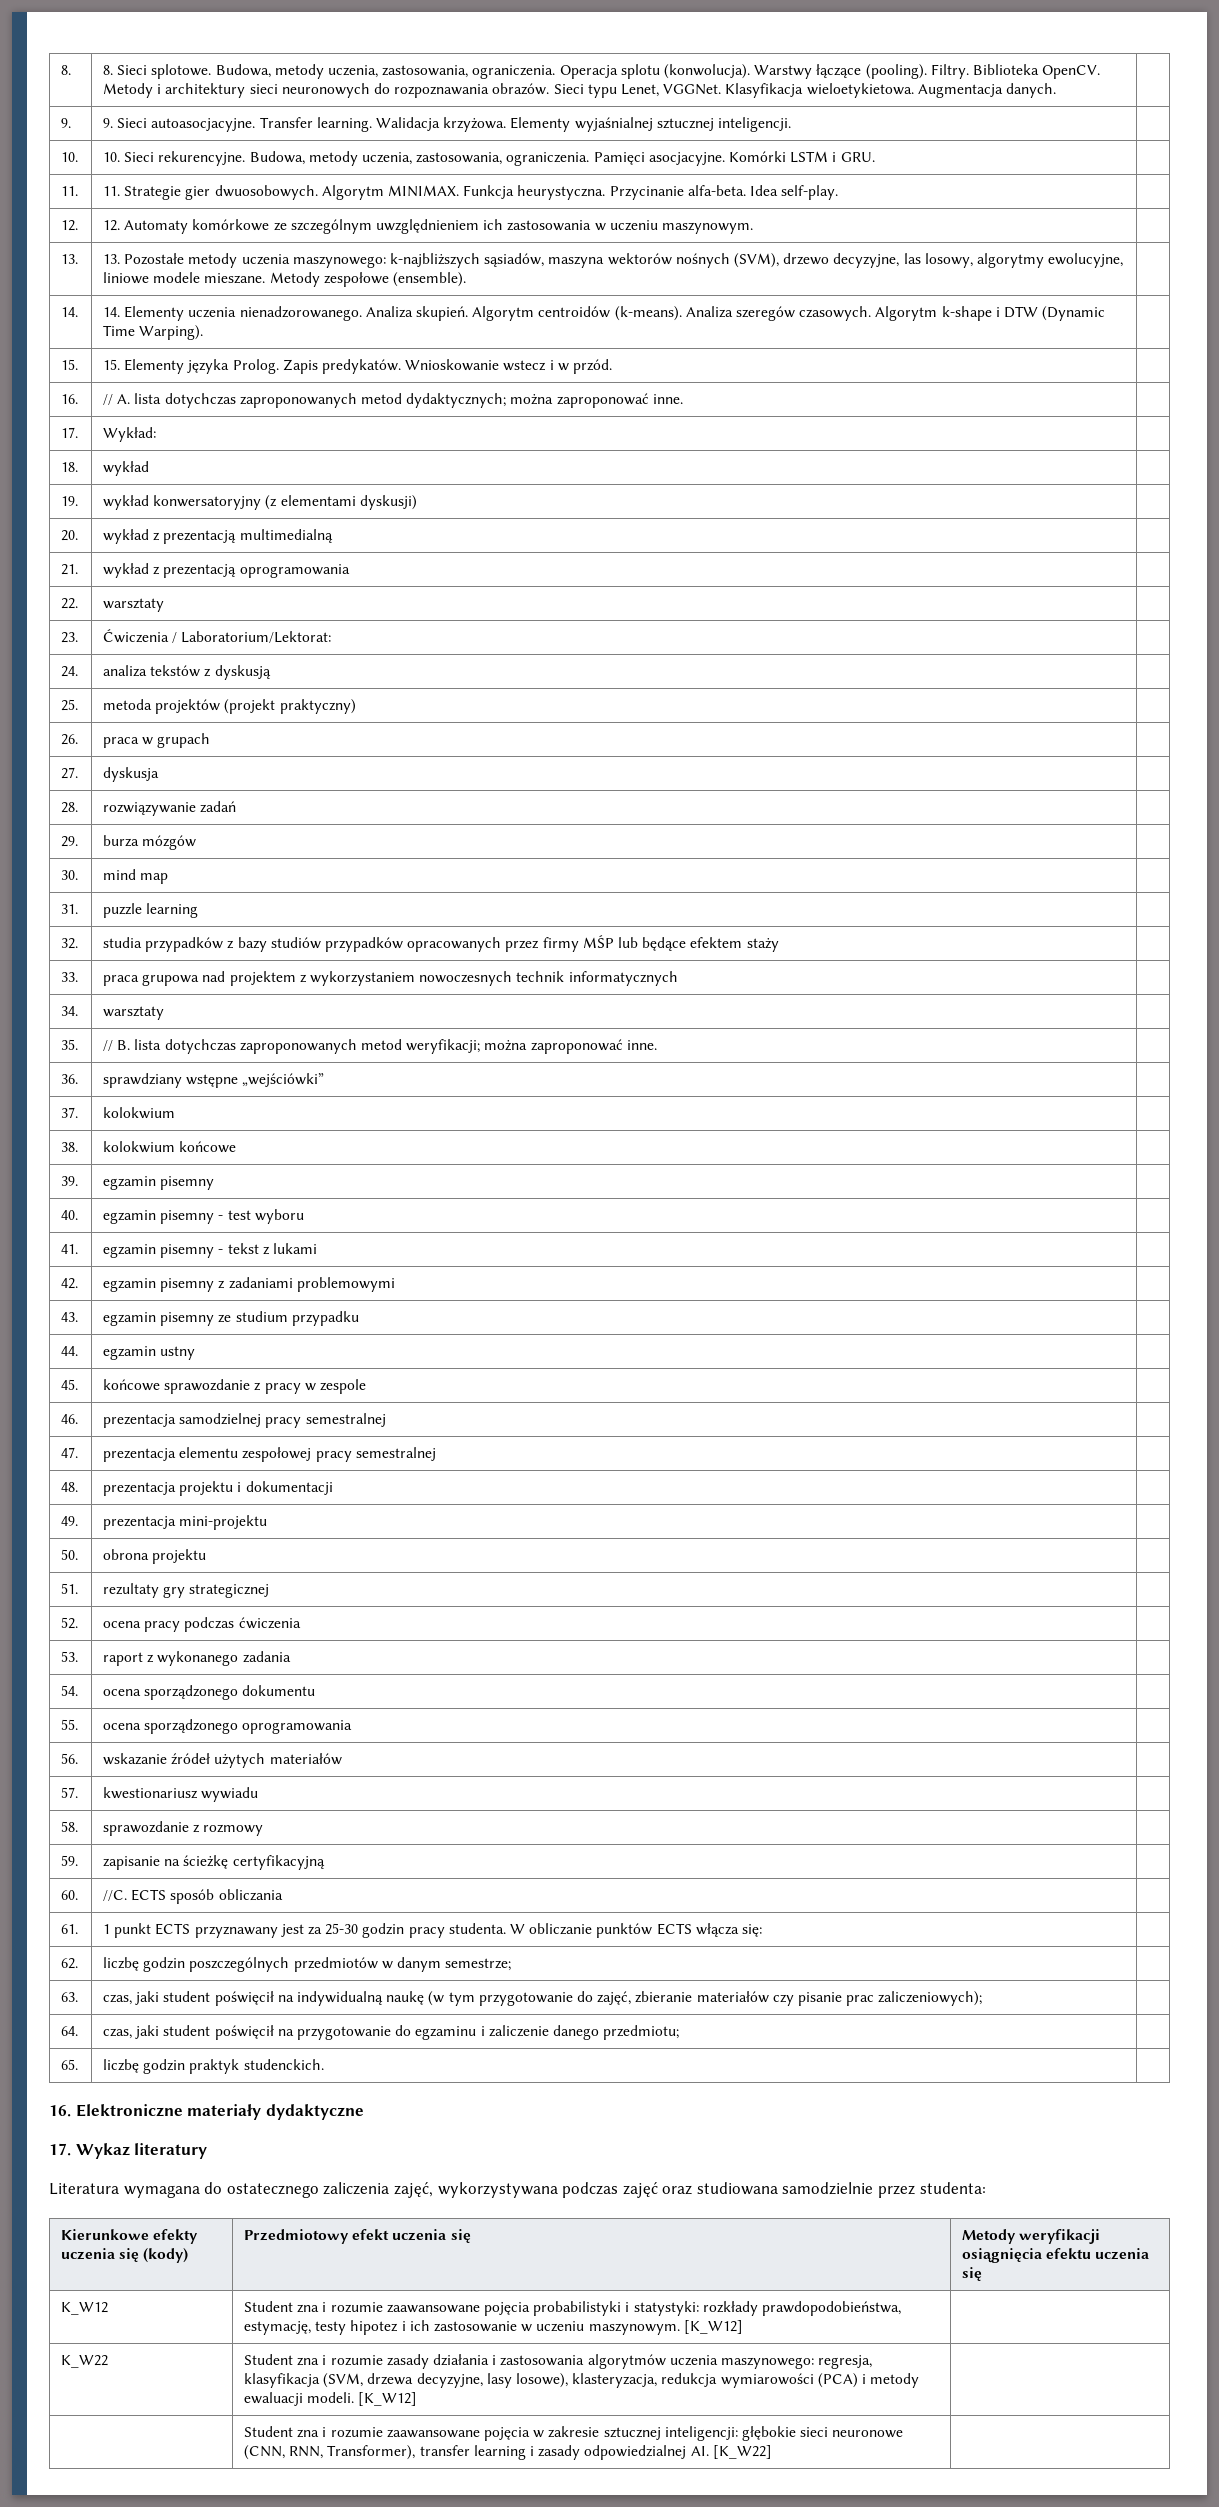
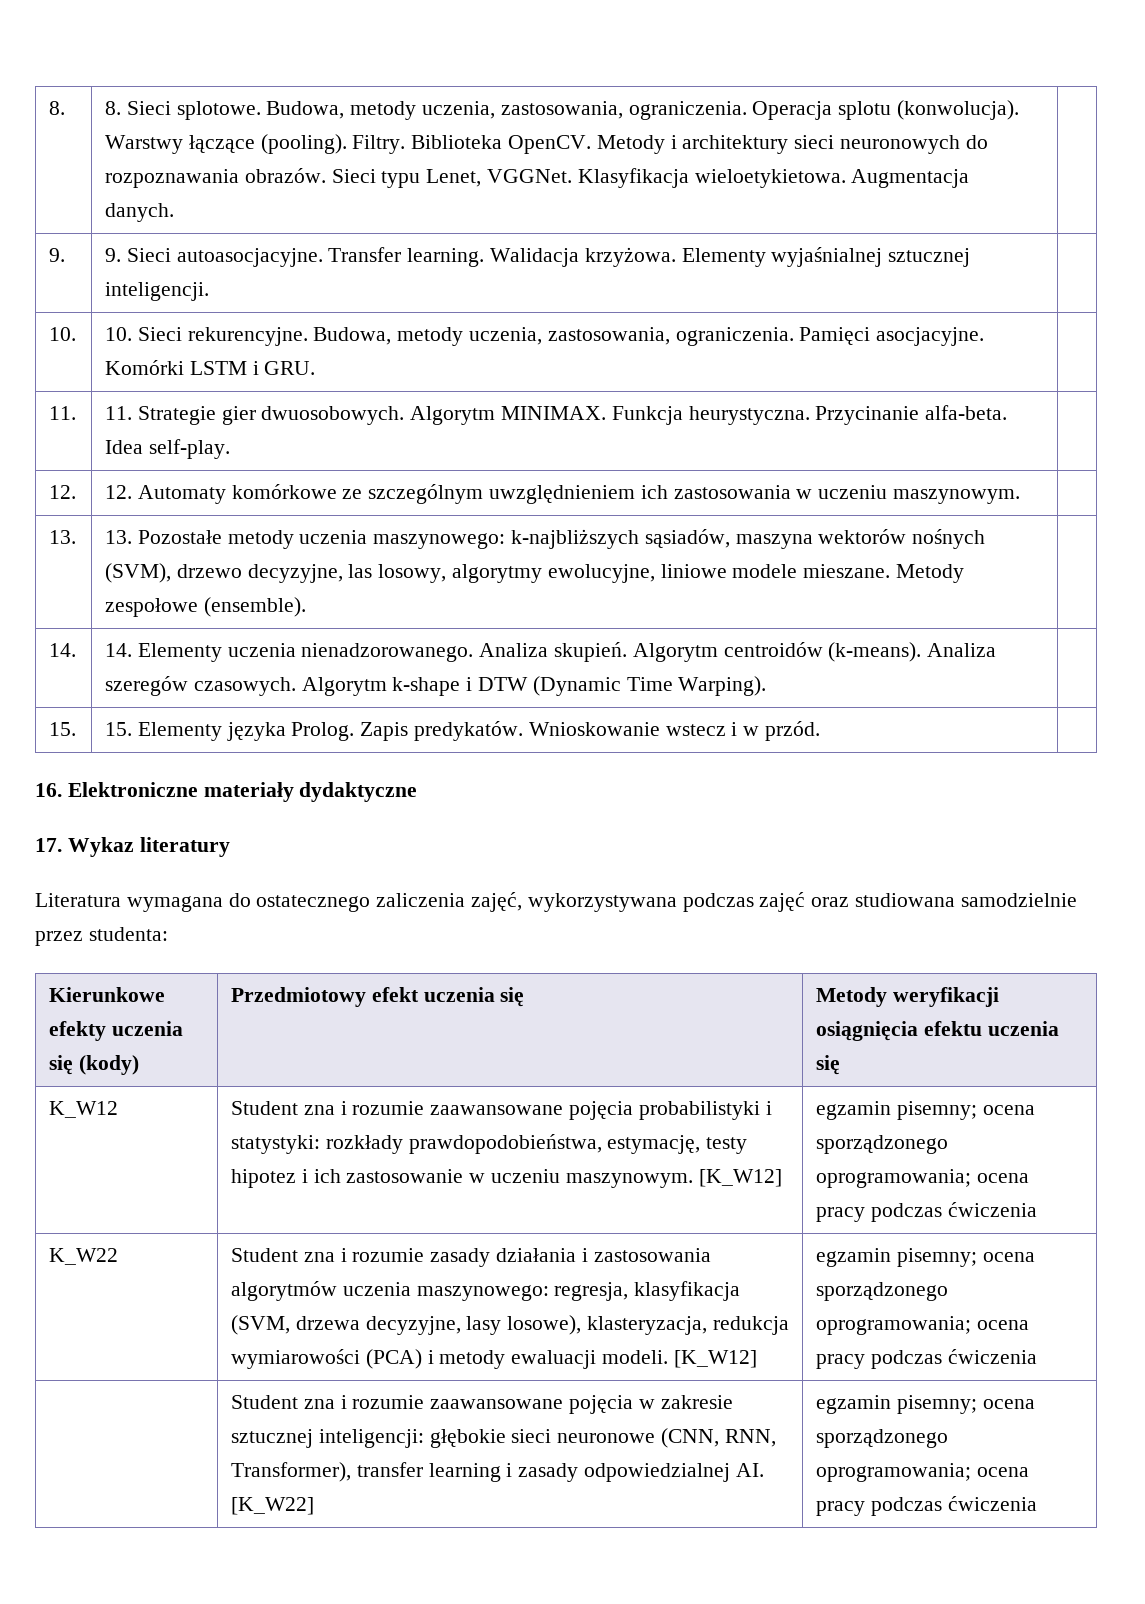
[61,394,79,404] [103,393,683,408] [61,427,79,438] [103,427,157,442] [61,462,79,472] [103,461,150,476] [61,496,79,506] [103,495,417,510] [61,530,79,541] [103,529,333,544] [61,564,79,575] [103,563,350,578] [61,598,79,609] [103,598,165,612] [61,632,79,643] [103,629,332,643] [61,666,79,677] [103,665,271,680] [61,699,79,711] [103,699,356,714] [61,734,79,745] [103,733,211,748] [61,767,79,779] [103,767,160,782] [61,802,79,813] [103,801,237,816] [61,836,79,847] [103,835,197,850] [61,870,79,880] [103,869,169,884] [61,904,79,914] [103,903,199,918] [61,938,79,949] [103,935,779,952] [61,972,79,982] [103,971,678,986] [61,1006,79,1016] [103,1006,165,1020] [61,1039,79,1050] [103,1039,657,1054] [61,1074,79,1084] [103,1073,325,1088] [61,1107,79,1118] [103,1107,176,1119] [61,1142,79,1152] [103,1141,237,1153] [61,1176,79,1186] [103,1176,215,1190] [61,1210,79,1220] [103,1209,304,1224] [61,1244,79,1254] [103,1243,318,1258] [61,1278,79,1289] [103,1277,395,1292] [61,1312,79,1322] [103,1311,359,1326] [61,1346,79,1356] [103,1346,196,1360] [61,1379,79,1390] [103,1379,367,1394] [61,1414,79,1424] [103,1413,386,1428] [61,1447,79,1458] [103,1447,436,1462] [61,1482,79,1492] [103,1481,333,1496] [61,1516,79,1526] [103,1515,268,1530] [61,1549,79,1560] [103,1549,207,1564] [61,1583,79,1594] [103,1583,270,1598] [61,1617,79,1629] [103,1617,301,1632] [61,1651,79,1662] [103,1651,291,1666] [61,1685,79,1696] [103,1685,316,1700] [61,1719,79,1730] [103,1719,353,1734] [61,1753,79,1764] [103,1753,342,1768] [61,1787,79,1798] [103,1787,259,1802] [61,1821,79,1832] [103,1821,264,1836] [61,1855,79,1866] [103,1855,325,1870] [61,1890,79,1900] [103,1889,283,1904] [61,1924,79,1934] [103,1923,762,1938] [61,1958,79,1969] [103,1957,512,1972] [61,1992,79,2002] [103,1991,983,2006] [61,2026,79,2036] [103,2025,680,2040] [61,2059,79,2070] [103,2059,324,2074] // 16. | // A. lista dotychczas zaproponowanych metod dydaktycznych; można zaproponować inne. | // 17. | Wykład: | // 18. | wykład | // 19. | wykład konwersatoryjny (z elementami dyskusji) | // 20. | wykład z prezentacją multimedialną | // 21. | wykład z prezentacją oprogramowania | // 22. | warsztaty | // 23. | Ćwiczenia / Laboratorium/Lektorat: | // 24. | analiza tekstów z dyskusją | // 25. | metoda projektów (projekt praktyczny) | // 26. | praca w grupach | // 27. | dyskusja | // 28. | rozwiązywanie zadań | // 29. | burza mózgów | // 30. | mind map | // 31. | puzzle learning | // 32. | studia przypadków z bazy studiów przypadków opracowanych przez firmy MŚP lub będące efektem staży | // 33. | praca grupowa nad projektem z wykorzystaniem nowoczesnych technik informatycznych | // 34. | warsztaty | // 35. | // B. lista dotychczas zaproponowanych metod weryfikacji; można zaproponować inne. | // 36. | sprawdziany wstępne „wejściówki” | // 37. | kolokwium | // 38. | kolokwium końcowe | // 39. | egzamin pisemny | // 40. | egzamin pisemny - test wyboru | // 41. | egzamin pisemny - tekst z lukami | // 42. | egzamin pisemny z zadaniami problemowymi | // 43. | egzamin pisemny ze studium przypadku | // 44. | egzamin ustny | // 45. | końcowe sprawozdanie z pracy w zespole | // 46. | prezentacja samodzielnej pracy semestralnej | // 47. | prezentacja elementu zespołowej pracy semestralnej | // 48. | prezentacja projektu i dokumentacji | // 49. | prezentacja mini-projektu | // 50. | obrona projektu | // 51. | rezultaty gry strategicznej | // 52. | ocena pracy podczas ćwiczenia | // 53. | raport z wykonanego zadania | // 54. | ocena sporządzonego dokumentu | // 55. | ocena sporządzonego oprogramowania | // 56. | wskazanie źródeł użytych materiałów | // 57. | kwestionariusz wywiadu | // 58. | sprawozdanie z rozmowy | // 59. | zapisanie na ścieżkę certyfikacyjną | // 60. | //C. ECTS sposób obliczania | // 61. | 1 punkt ECTS przyznawany jest za 25-30 godzin pracy studenta. W obliczanie punktów ECTS włącza się: | // 62. | liczbę godzin poszczególnych przedmiotów w danym semestrze; | // 63. | czas, jaki student poświęcił na indywidualną naukę (w tym przygotowanie do zajęć, zbieranie materiałów czy pisanie prac zaliczeniowych); | // 64. | czas, jaki student poświęcił na przygotowanie do egzaminu i zaliczenie danego przedmiotu; | // 65. | liczbę godzin praktyk studenckich. | -> (821, 731) none
(743, 2327) none -> [816,1101,1035,1120] [816,1135,949,1154] [816,1169,1029,1188] [816,1202,1037,1222] egzamin pisemny; ocena sporządzonego oprogramowania; ocena pracy podczas ćwiczenia
(418, 2399) none -> [816,1248,1035,1267] [816,1282,949,1301] [816,1316,1029,1335] [816,1349,1037,1369] egzamin pisemny; ocena sporządzonego oprogramowania; ocena pracy podczas ćwiczenia
(772, 2452) none -> [816,1395,1035,1414] [816,1429,949,1448] [816,1463,1029,1482] [816,1496,1037,1516] egzamin pisemny; ocena sporządzonego oprogramowania; ocena pracy podczas ćwiczenia

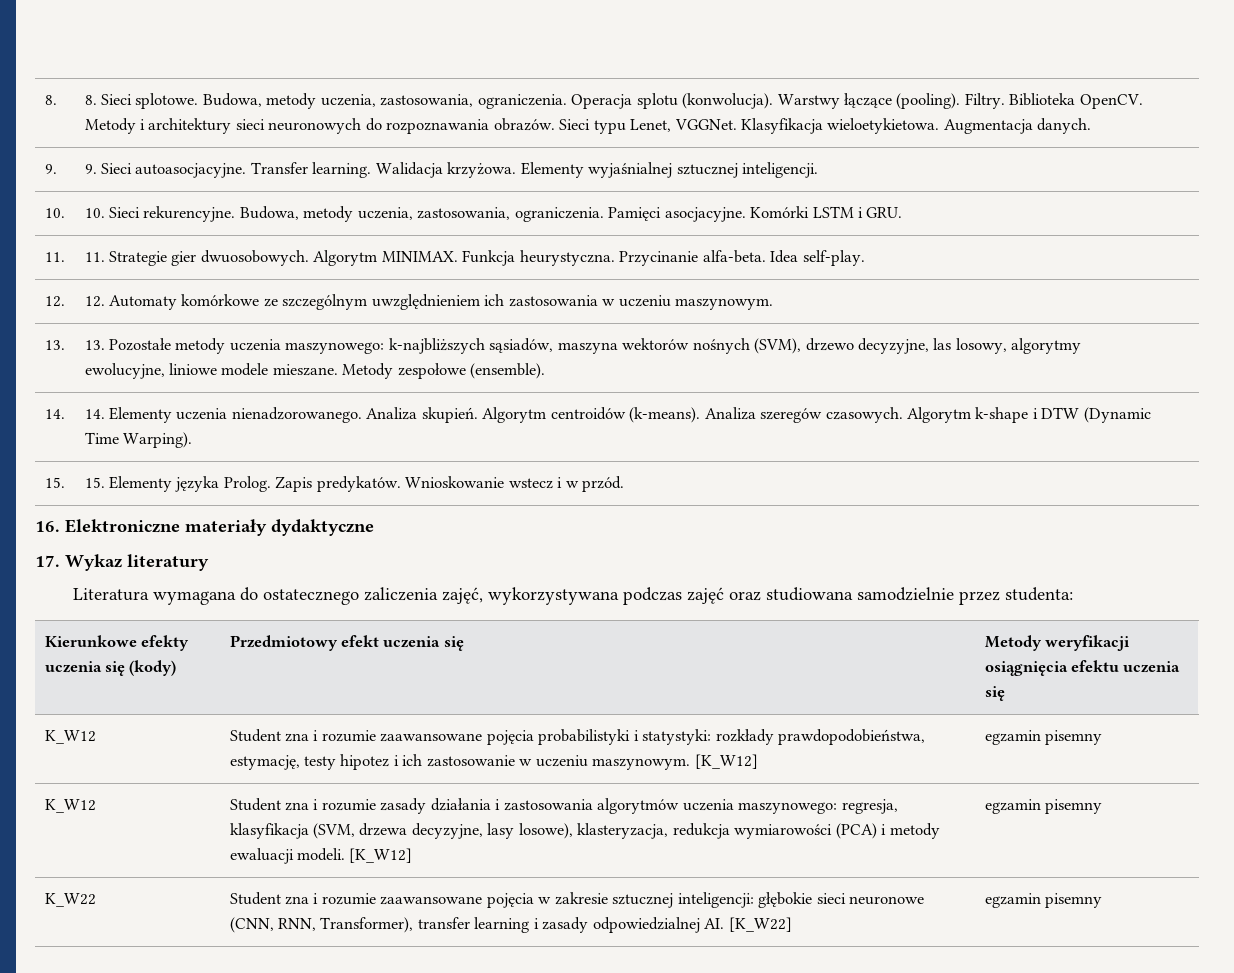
[896,1101,1035,1120] [816,1135,949,1154] [816,1169,1029,1188] [816,1202,1037,1222] [49,1248,119,1265] pisemny; ocena sporządzonego oprogramowania; ocena pracy podczas ćwiczenia // K_W22 -> [1044,730,1102,745] [44,799,96,813] pisemny // K_W12
[896,1248,1035,1267] [816,1282,949,1301] [816,1316,1029,1335] [816,1349,1037,1369] pisemny; ocena sporządzonego oprogramowania; ocena pracy podczas ćwiczenia // -> [1044,799,1102,814] [44,893,96,907] pisemny // K_W22
[896,1395,1035,1414] [816,1429,949,1448] [816,1463,1029,1482] [816,1496,1037,1516] pisemny; ocena sporządzonego oprogramowania; ocena pracy podczas ćwiczenia -> [1044,893,1102,908] pisemny

